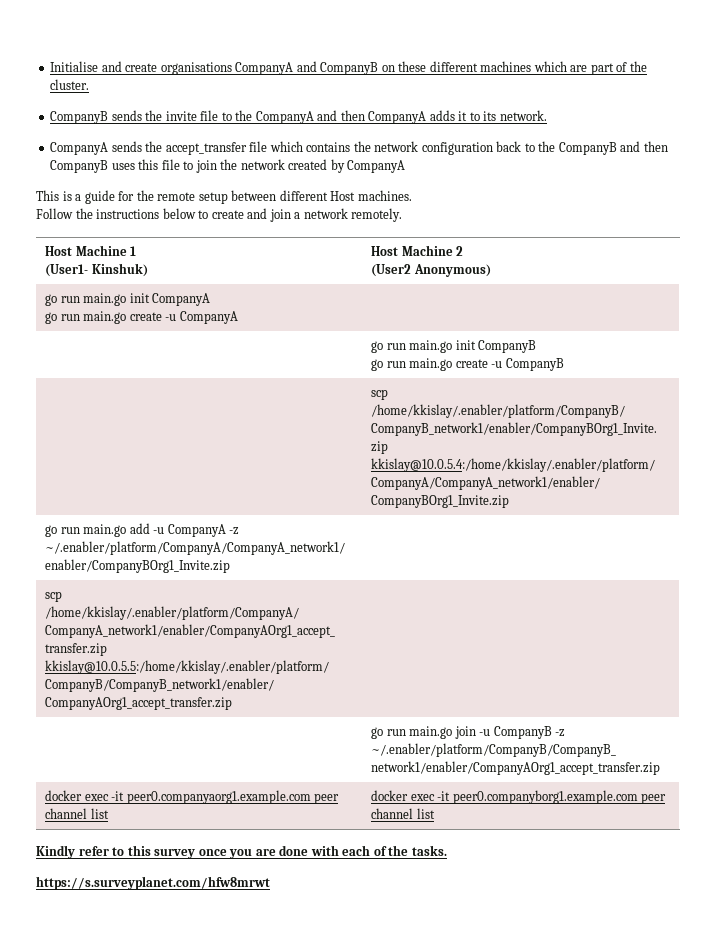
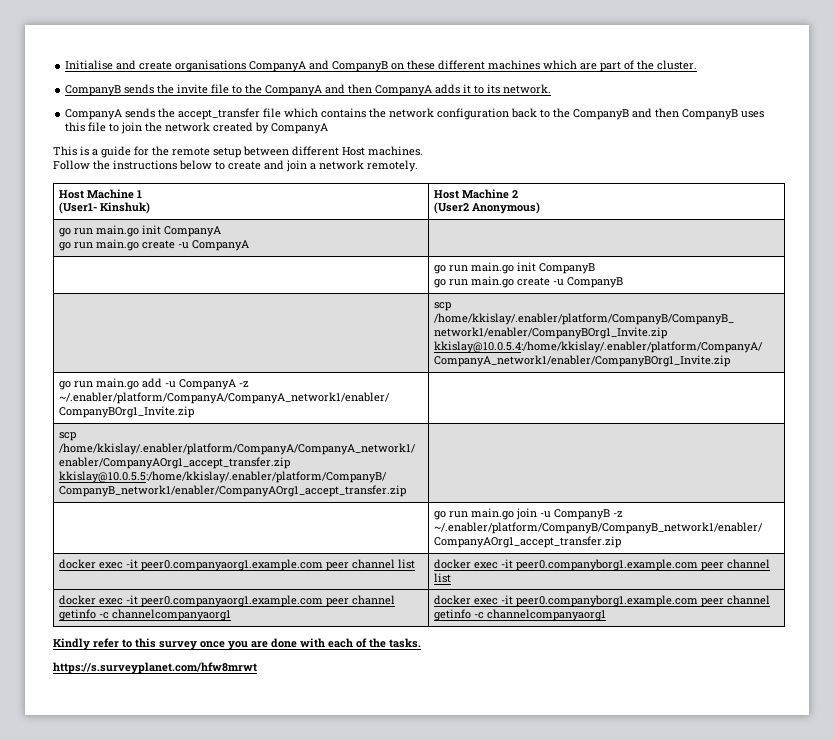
(435, 813) none -> [59,595,396,607] [59,609,232,621] [434,595,771,607] [434,609,607,621] // docker exec -it peer0.companyaorg1.example.com peer channel getinfo -c channelcompanyaorg1 | docker exec -it peer0.companyborg1.example.com peer channel getinfo -c channelcompanyaorg1

